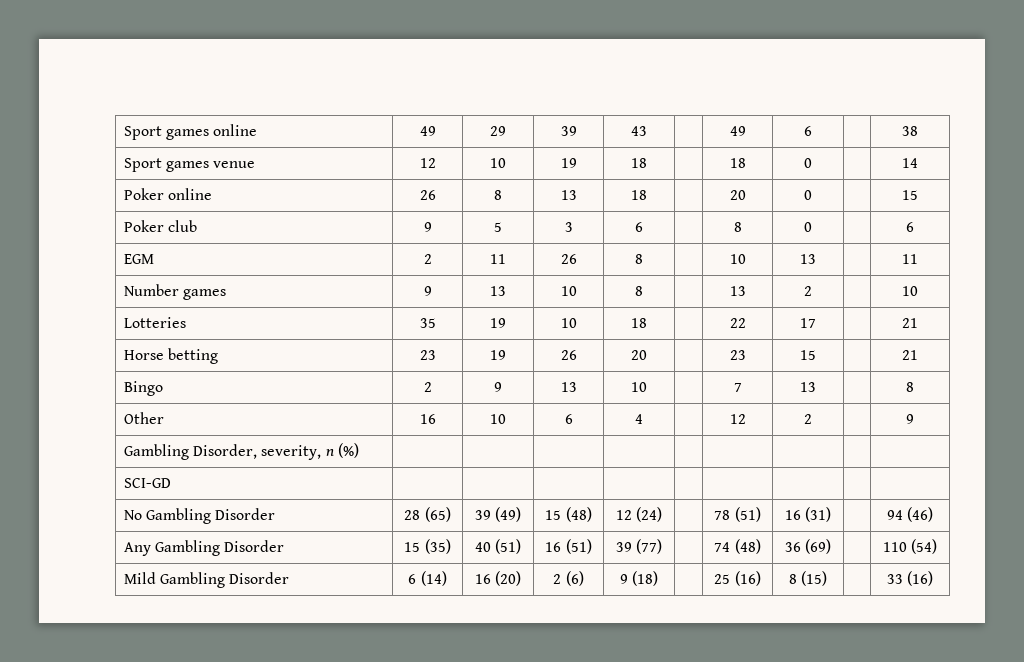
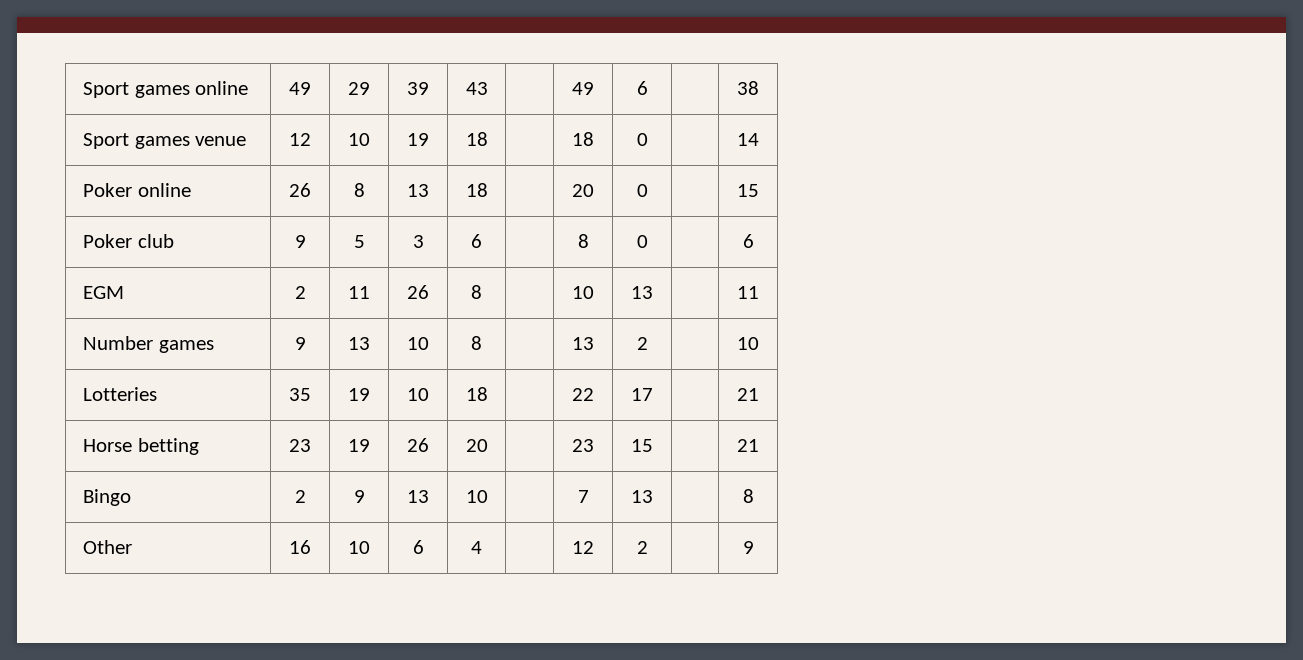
[123,443,359,460] [123,478,171,488] [123,508,276,524] [404,507,451,522] [474,507,522,522] [545,507,592,522] [615,507,663,522] [714,507,761,522] [784,507,832,522] [886,507,934,522] [123,540,285,556] [404,539,451,554] [474,539,522,554] [545,539,592,554] [615,539,663,554] [714,539,761,554] [784,539,832,554] [882,539,938,554] [123,572,290,588] [408,571,447,586] [474,571,522,586] [553,571,584,586] [619,571,659,586] [714,571,761,586] [788,571,828,586] [886,571,934,586] // Gambling Disorder, severity, n (%) | | | | | | | | | // SCI-GD | | | | | | | | | // No Gambling Disorder | 28 (65) | 39 (49) | 15 (48) | 12 (24) | | 78 (51) | 16 (31) | | 94 (46) // Any Gambling Disorder | 15 (35) | 40 (51) | 16 (51) | 39 (77) | | 74 (48) | 36 (69) | | 110 (54) // Mild Gambling Disorder | 6 (14) | 16 (20) | 2 (6) | 9 (18) | | 25 (16) | 8 (15) | | 33 (16) -> (754, 547) none

